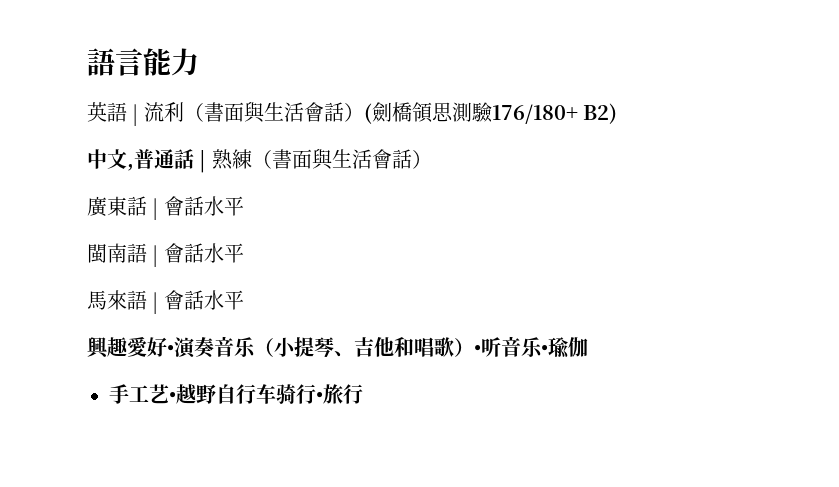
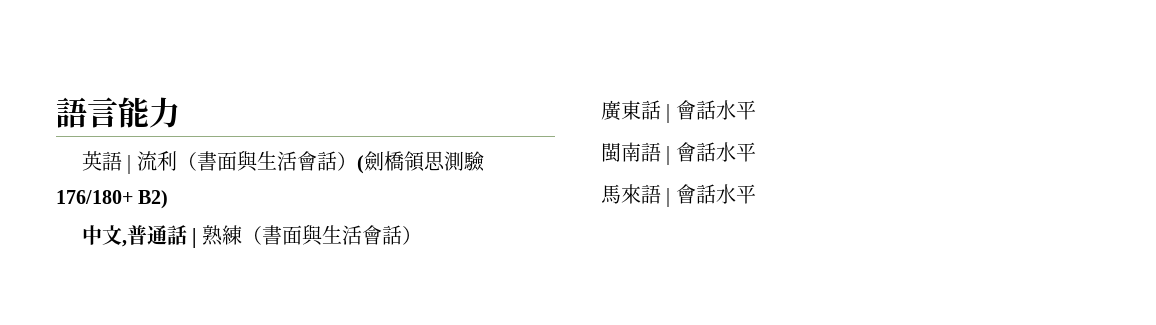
[87,336,588,359] [109,384,363,404] // 興趣愛好•演奏音乐（小提琴、吉他和唱歌）•听音乐•瑜伽 // 手工艺•越野自行车骑行•旅行 -> (756, 194) none

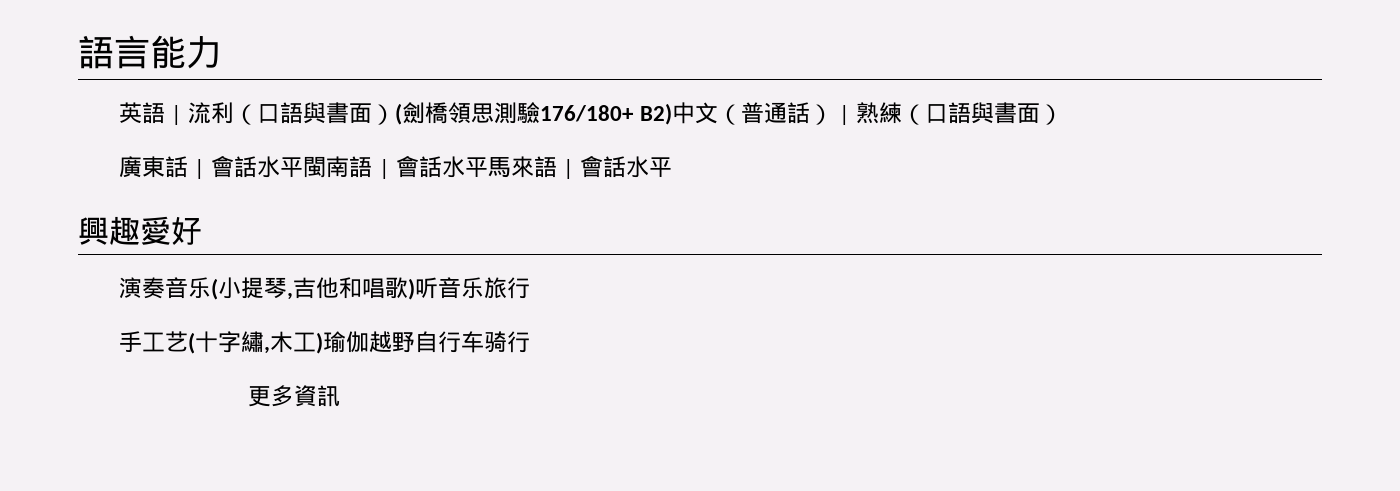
[196,150,337,172] 書面與生活會話 -> [257,102,373,124] 口語與書面
[82,224,402,248] // 中文,普通話 | 熟練（書面與生活會話 -> [671,102,1041,125] 中文（普通話） | 熟練（口語與書面
(756, 110) // -> (304, 167) none
(756, 152) // -> (488, 167) none
(756, 194) none -> [78,216,202,246] [119,277,531,300] [119,331,531,354] [247,385,340,407] // 興趣愛好 // 演奏音乐(小提琴,吉他和唱歌)听音乐旅行 // 手工艺(十字繡,木工)瑜伽越野自行车骑行 // 更多資訊

